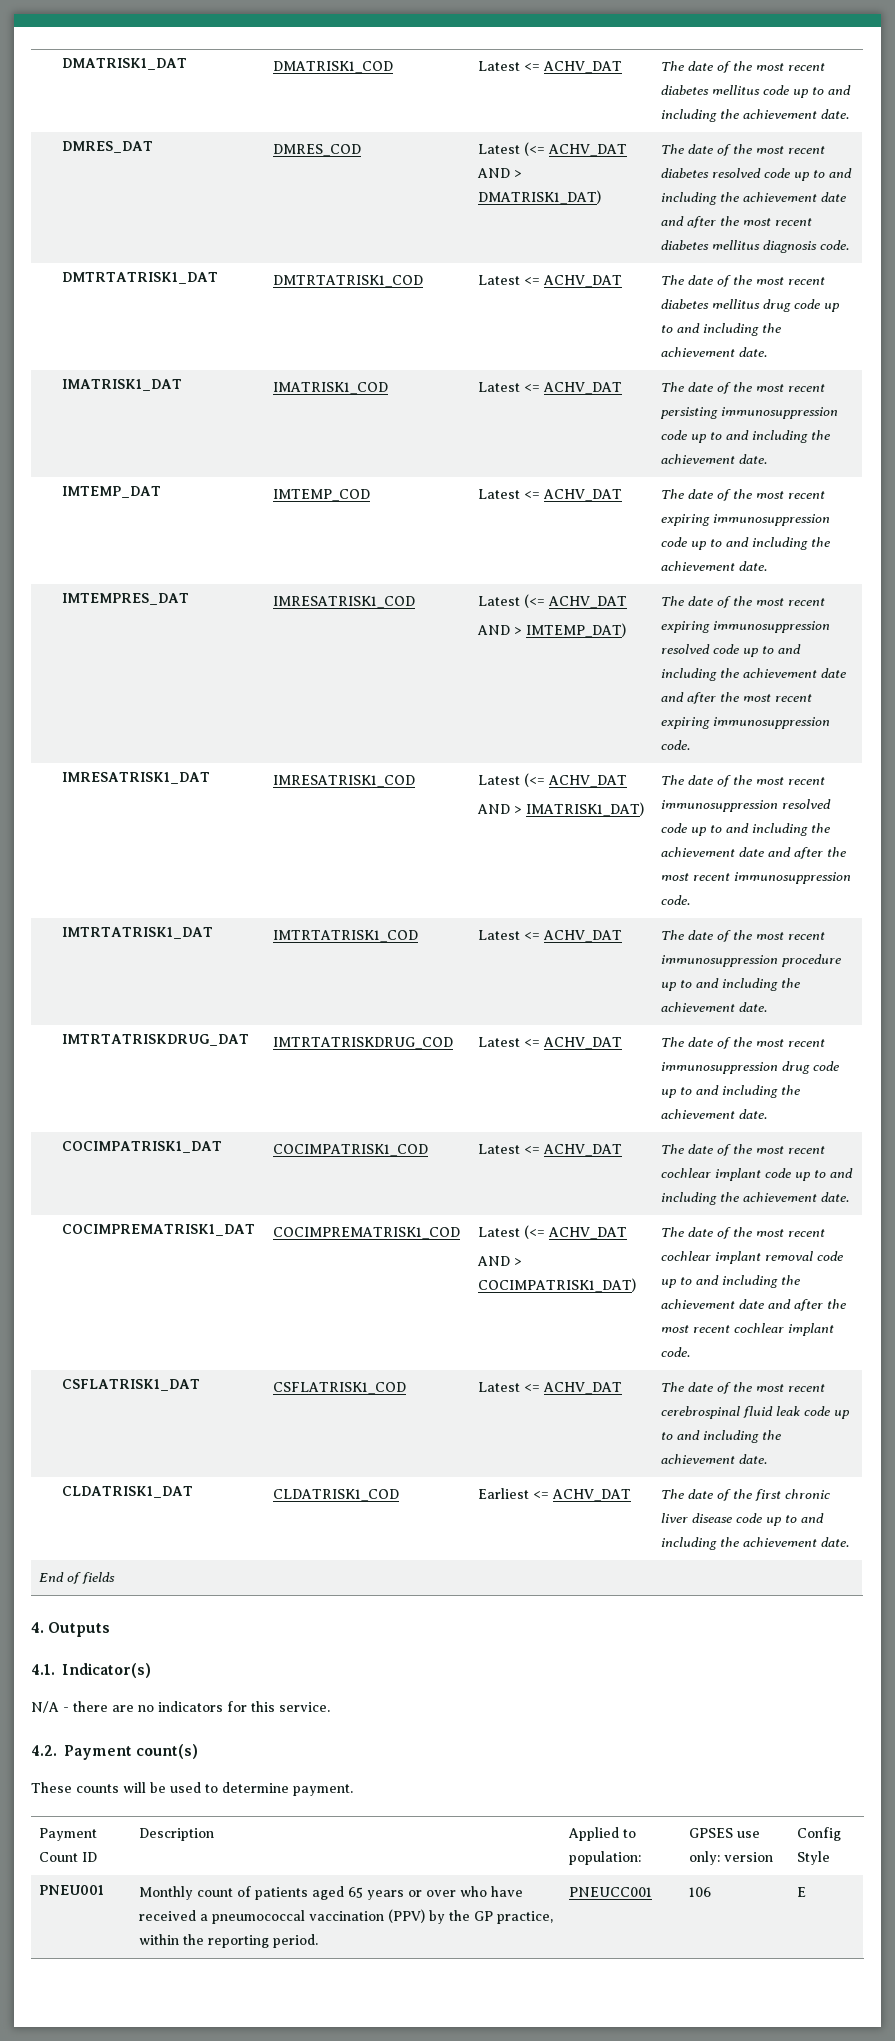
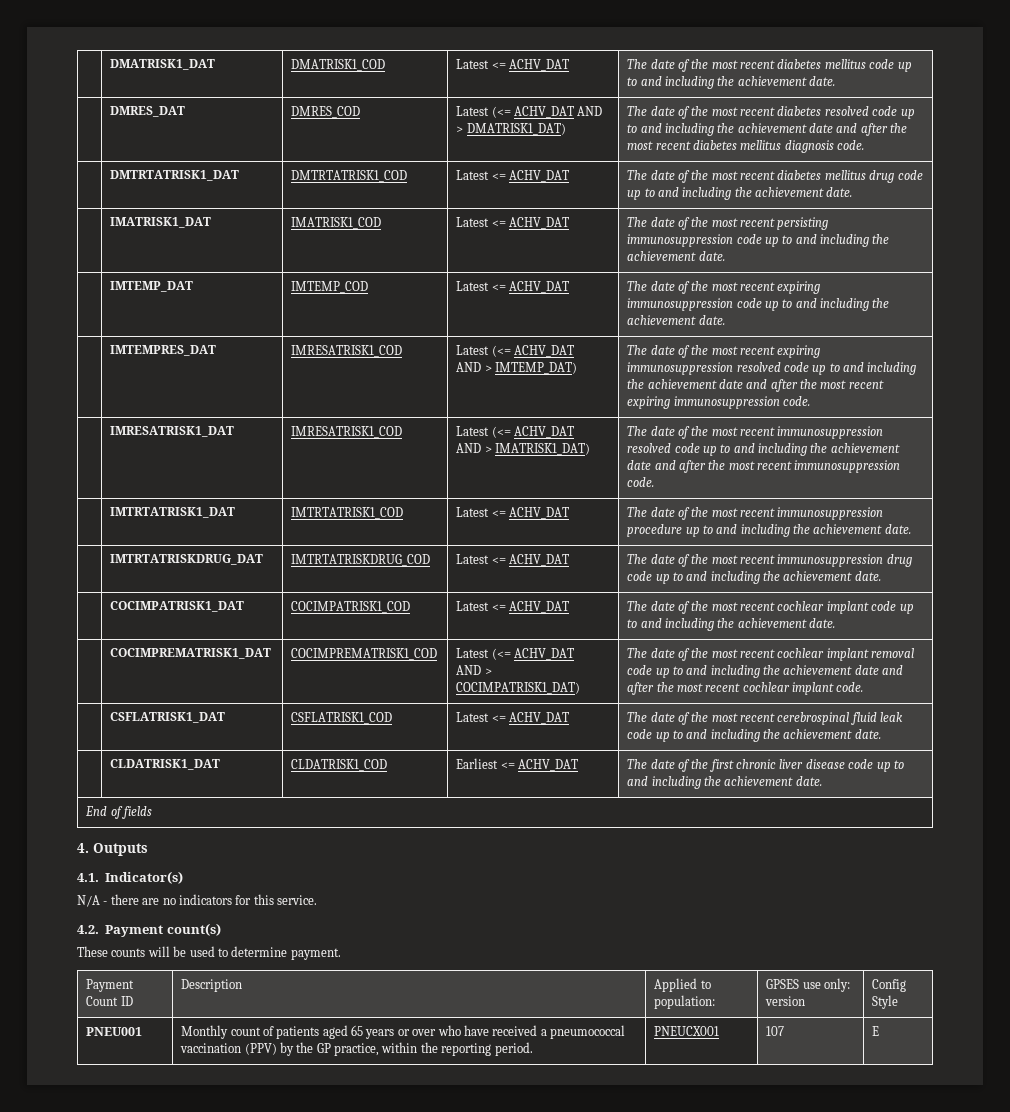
[569,1887,653,1897] [689,1887,712,1897] PNEUCC001 | 106 -> [654,1026,720,1036] [766,1026,785,1036] PNEUCX001 | 107

